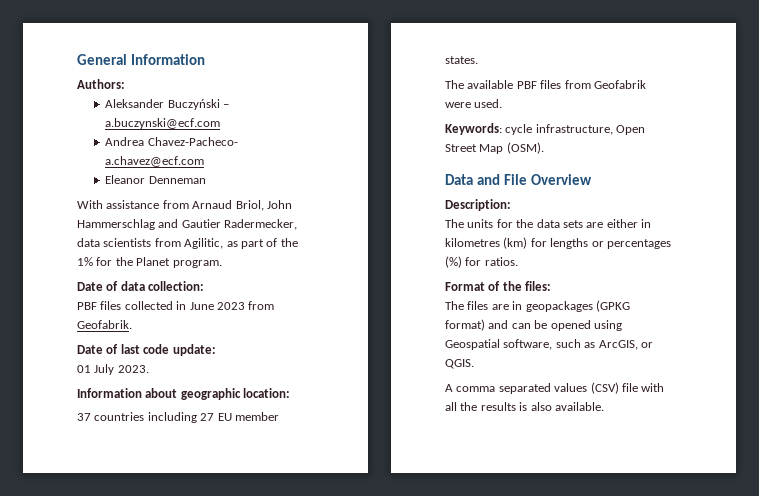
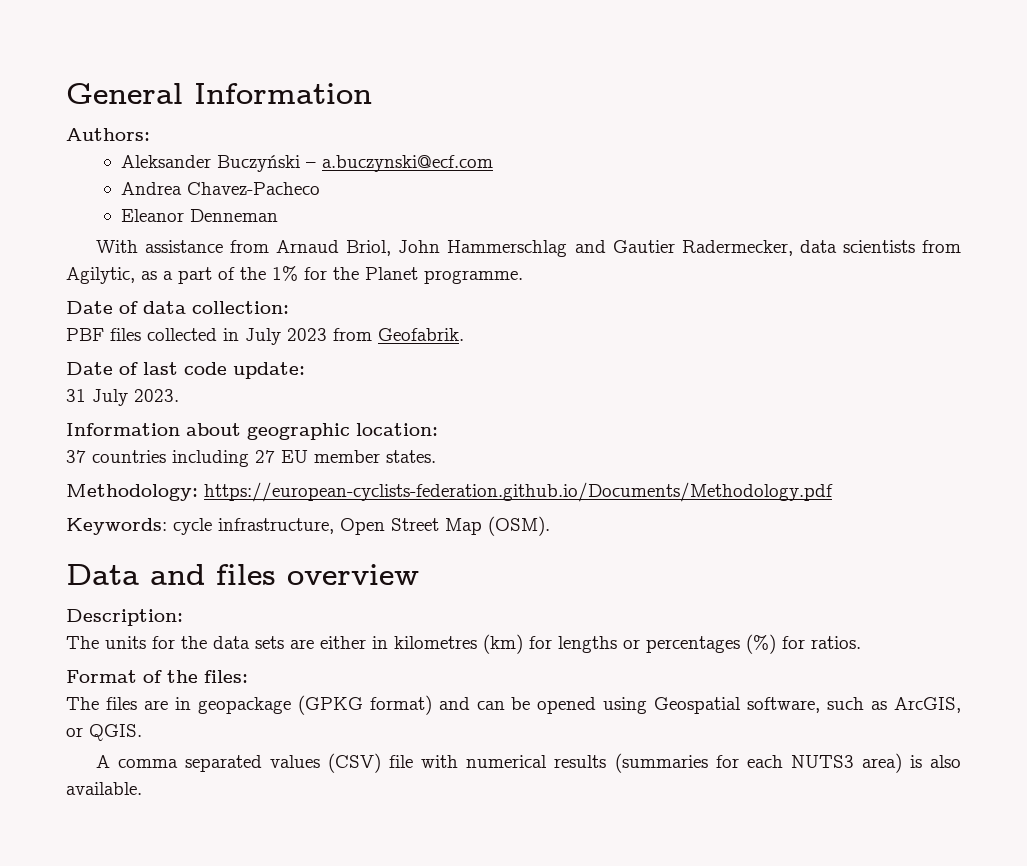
[147,137,238,146] [105,156,205,167] Chavez-Pacheco- a.chavez@ecf.com -> [186,182,320,195] Chavez-Pacheco
[184,238,238,249] Agilitic, as -> [66,267,173,284] Agilytic, as a
[172,260,222,268] program. -> [424,270,523,284] programme.
[189,302,214,310] June -> [245,328,281,345] July
[77,365,91,373] 01 -> [66,389,86,402] 31
[445,80,646,89] [445,99,503,108] The available PBF files from Geofabrik were used. -> [66,482,833,502] Methodology: https://european-cyclists-federation.github.io/Documents/Methodology.pdf
[503,174,592,185] File Overview -> [216,564,419,585] files overview
[525,301,593,312] geopackages -> [197,697,291,714] geopackage
[445,402,516,411] all the results -> [466,753,902,773] numerical results (summaries for each NUTS3 area)

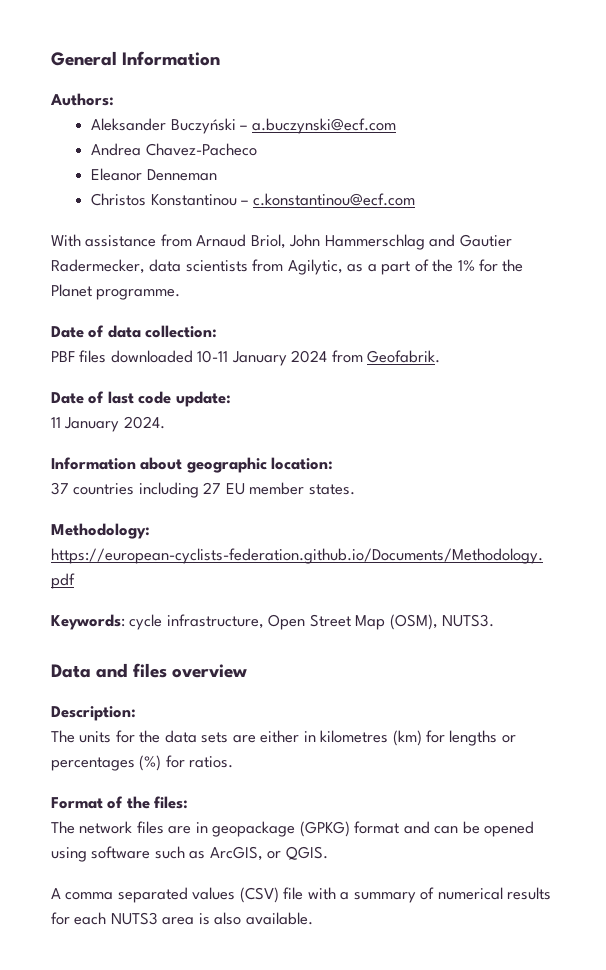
(278, 215) none -> [91,193,415,206] // Christos Konstantinou – c.konstantinou@ecf.com
[147,328,327,345] collected in July 2023 -> [110,350,328,366] downloaded 10-11 January 2024
[66,389,179,406] 31 July 2023. -> [51,416,165,432] 11 January 2024.
[488,516,550,536] (OSM). -> [389,614,495,630] (OSM), NUTS3.
(99, 703) none -> [79,821,133,834] network
[297,695,432,715] (GPKG format) -> [299,821,400,837] (GPKG) format
[654,697,821,714] Geospatial software, -> [91,846,151,859] software
(459, 761) none -> [340,887,435,903] a summary of
[614,753,708,773] (summaries -> (552, 893) none
[861,753,902,773] area) -> [162,917,195,925] area

